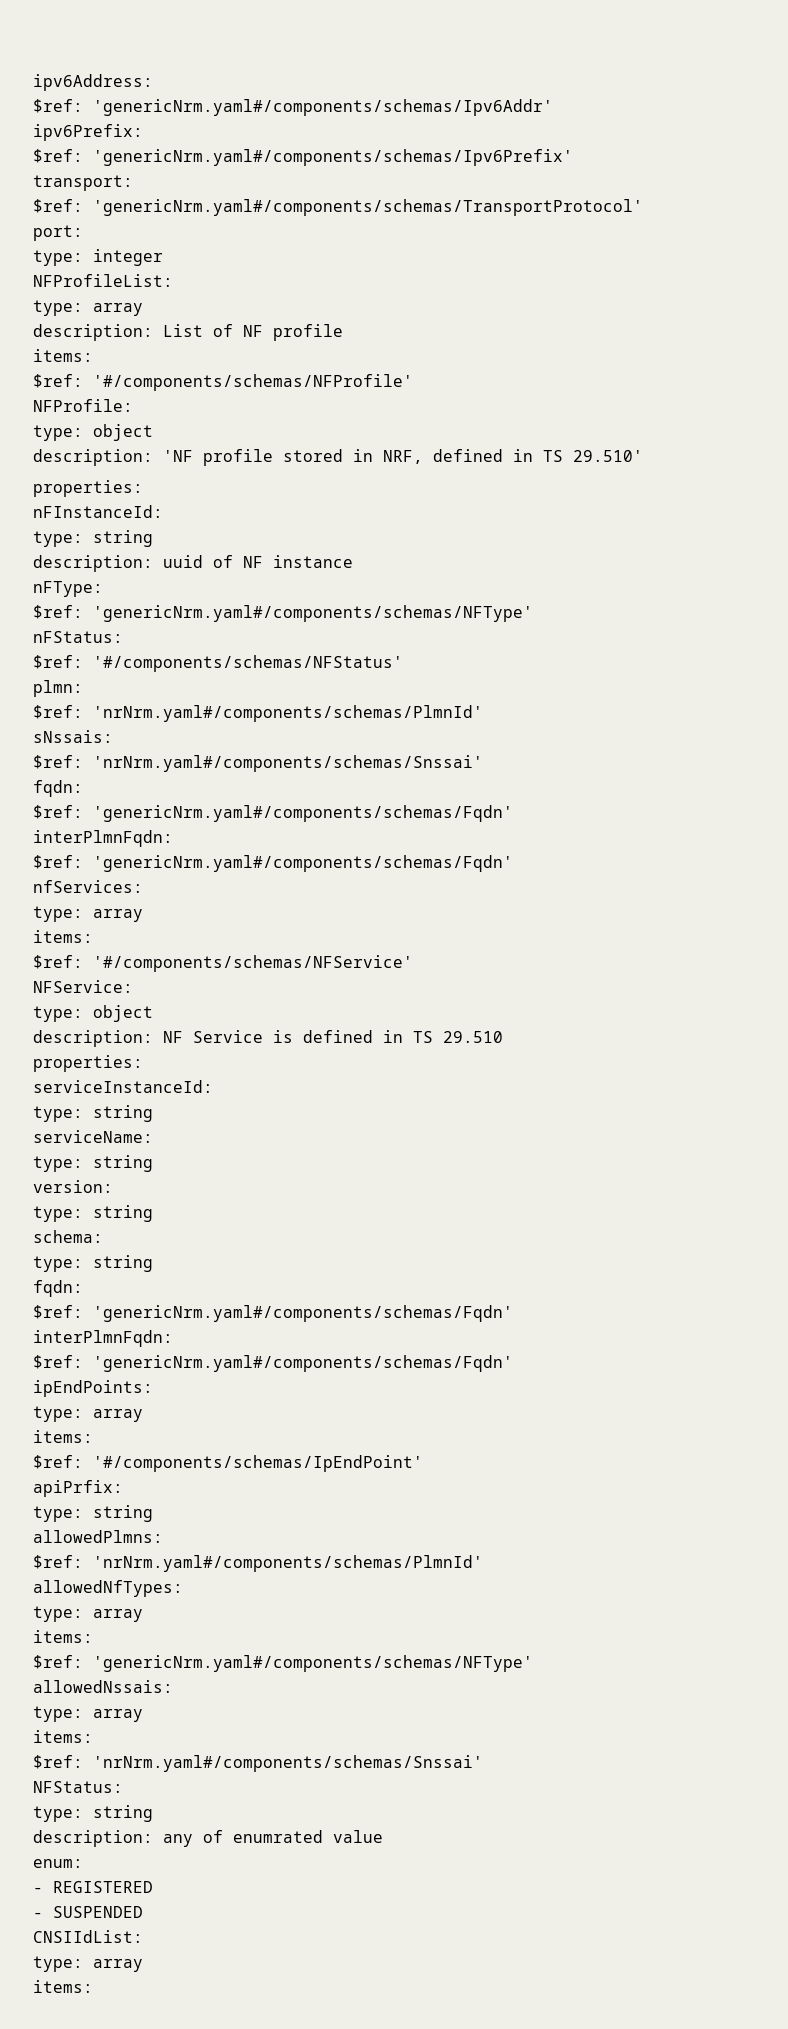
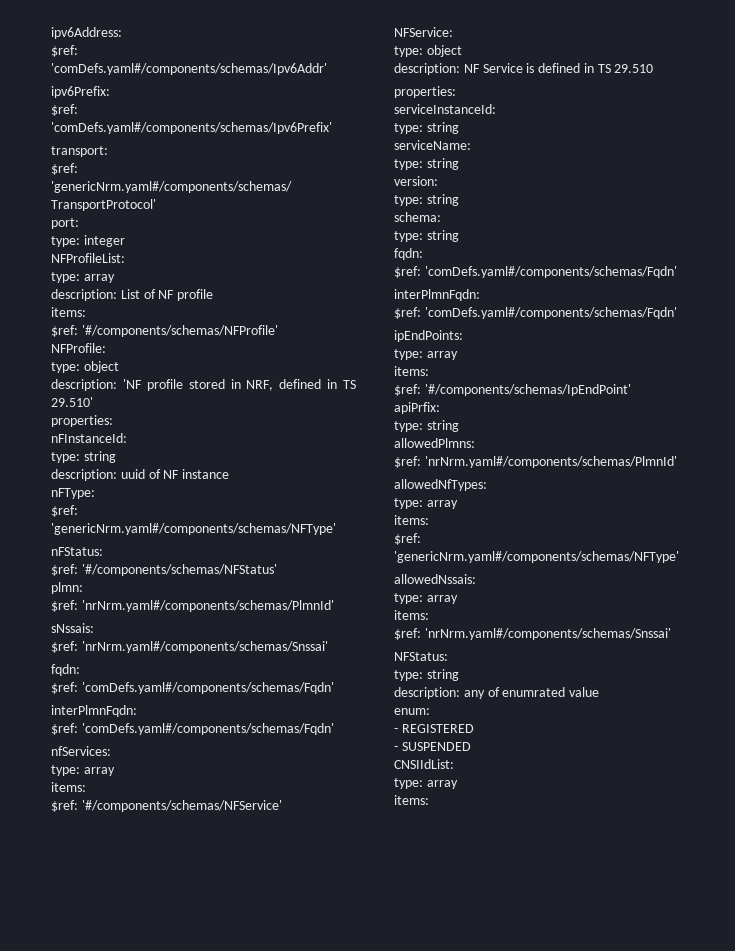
[93,99,553,116] 'genericNrm.yaml#/components/schemas/Ipv6Addr' -> [51,63,327,75] 'comDefs.yaml#/components/schemas/Ipv6Addr'
[93,149,573,166] 'genericNrm.yaml#/components/schemas/Ipv6Prefix' -> [51,122,332,134] 'comDefs.yaml#/components/schemas/Ipv6Prefix'
[93,805,513,822] [33,830,173,847] [33,855,513,872] 'genericNrm.yaml#/components/schemas/Fqdn' // interPlmnFqdn: // $ref: 'genericNrm.yaml#/components/schemas/Fqdn' -> [81,682,334,694] [51,705,137,717] [51,723,334,735] 'comDefs.yaml#/components/schemas/Fqdn' // interPlmnFqdn: // $ref: 'comDefs.yaml#/components/schemas/Fqdn'
[93,1305,513,1322] [33,1330,173,1347] [33,1355,513,1372] 'genericNrm.yaml#/components/schemas/Fqdn' // interPlmnFqdn: // $ref: 'genericNrm.yaml#/components/schemas/Fqdn' -> [424,266,677,278] [394,289,480,301] [394,307,677,319] 'comDefs.yaml#/components/schemas/Fqdn' // interPlmnFqdn: // $ref: 'comDefs.yaml#/components/schemas/Fqdn'

